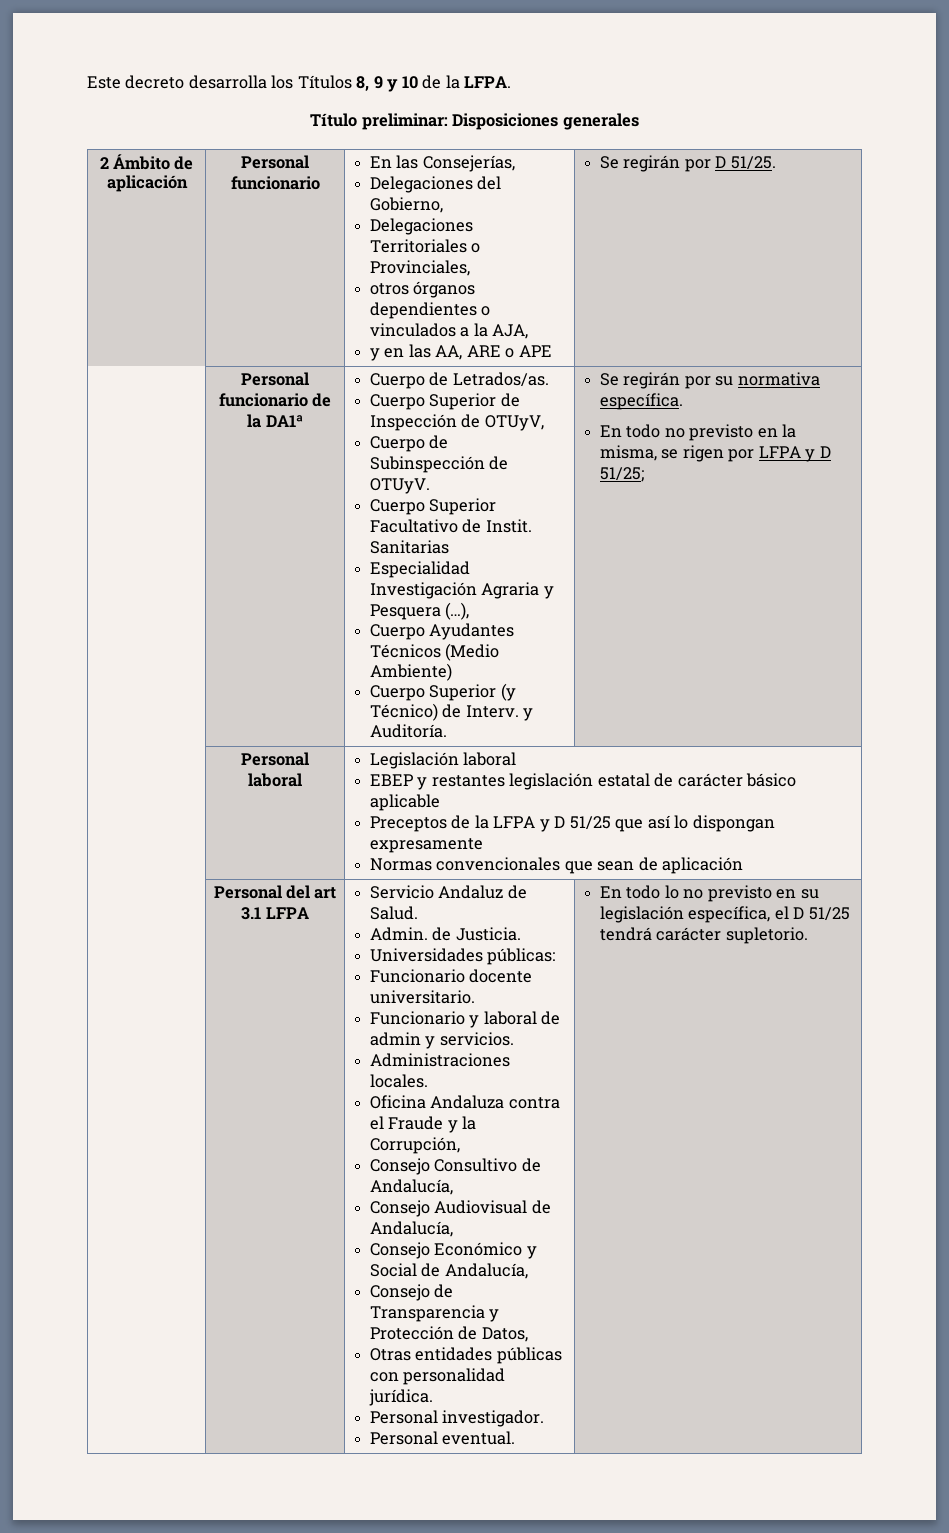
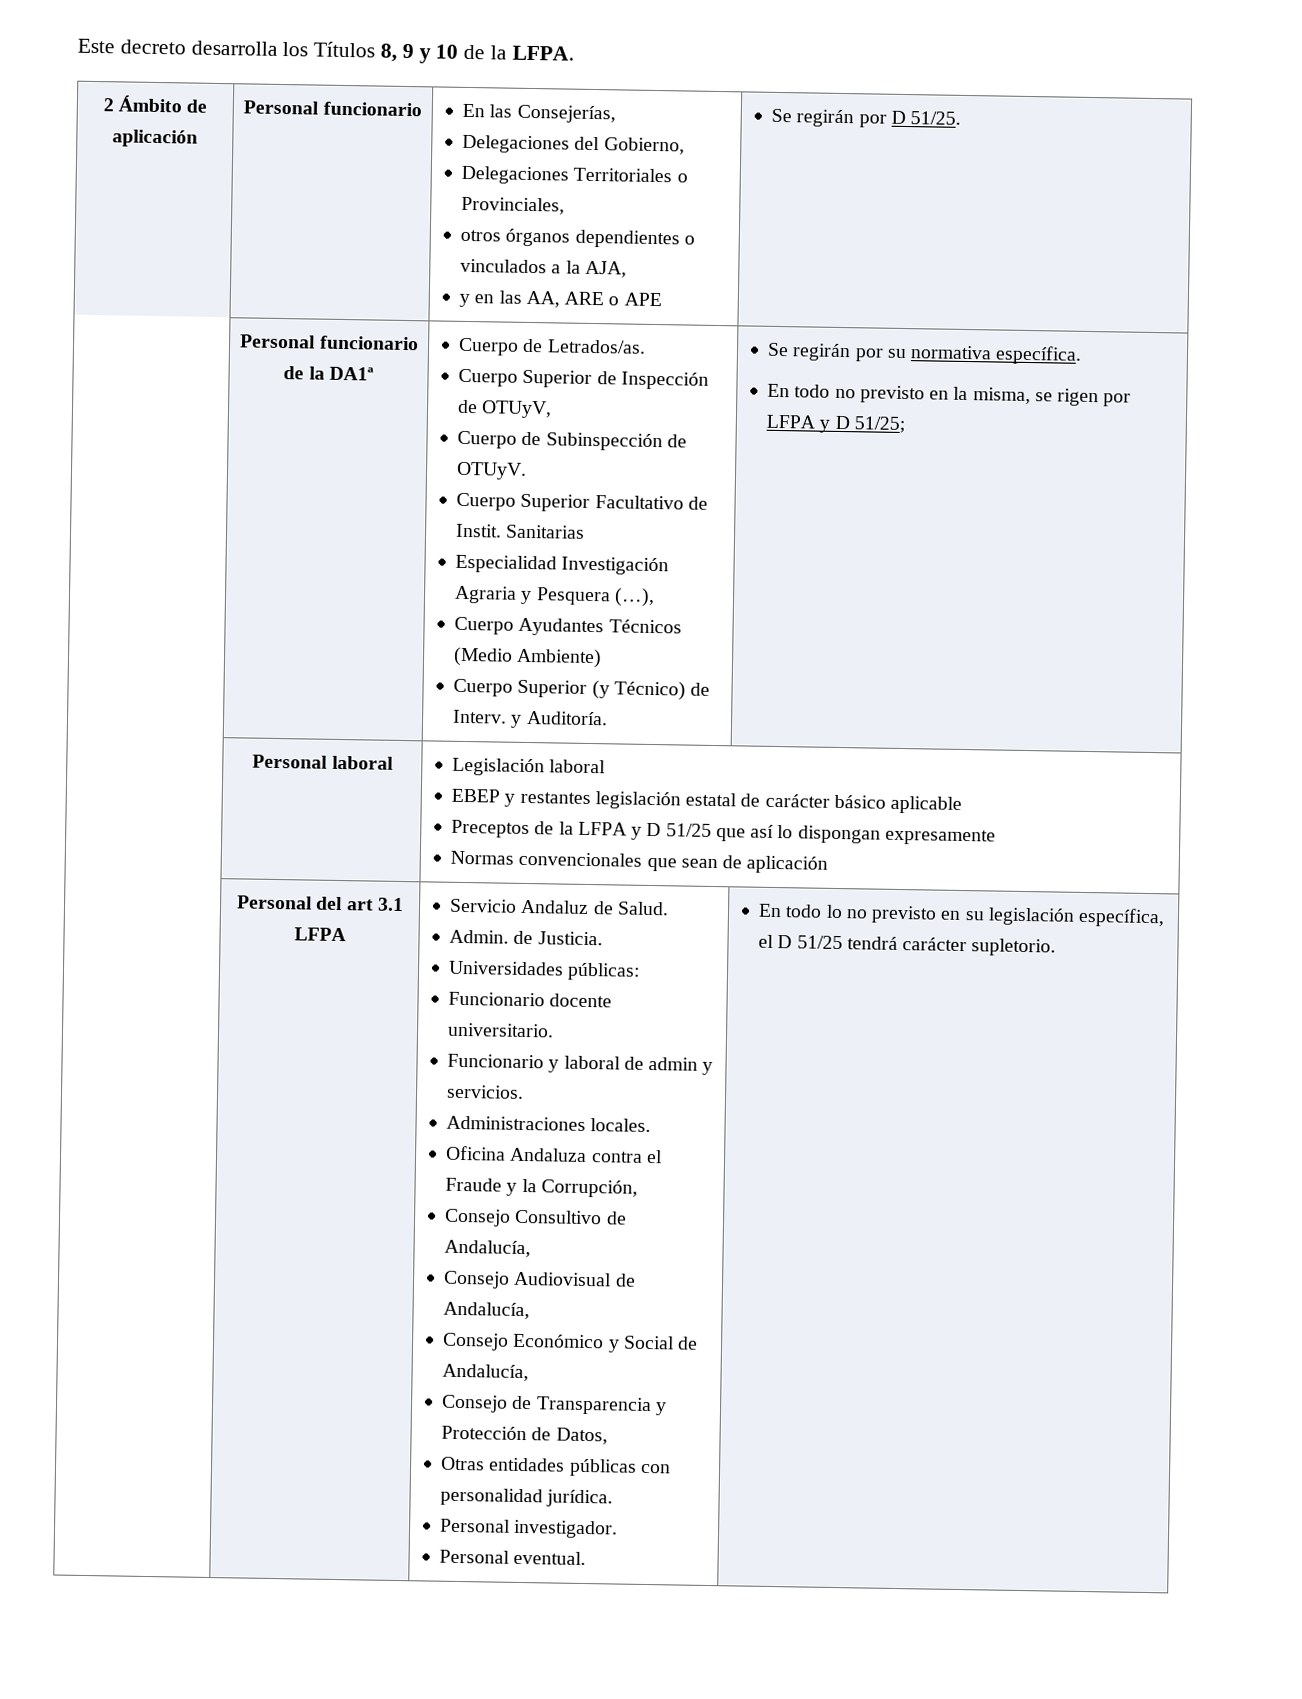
[310,113,639,130] // Título preliminar: Disposiciones generales -> (574, 53) none

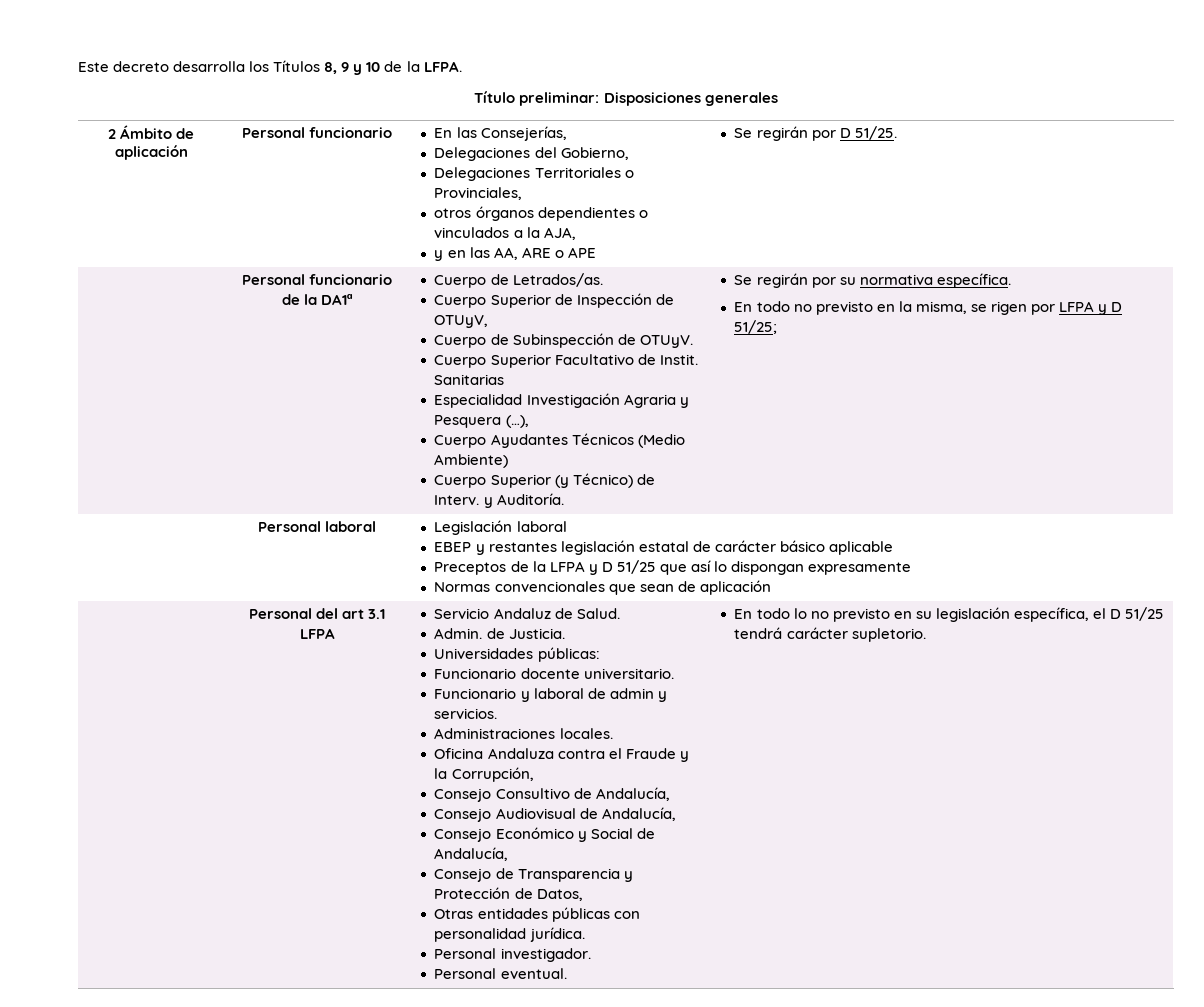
(574, 53) none -> [474,91,778,106] // Título preliminar: Disposiciones generales

